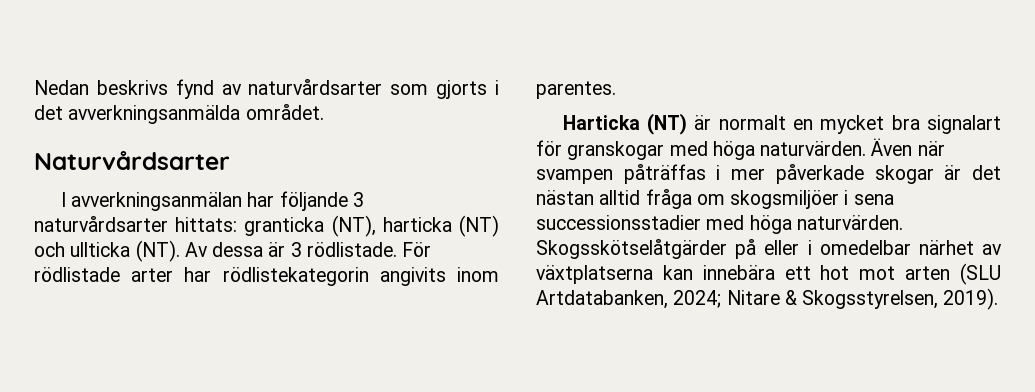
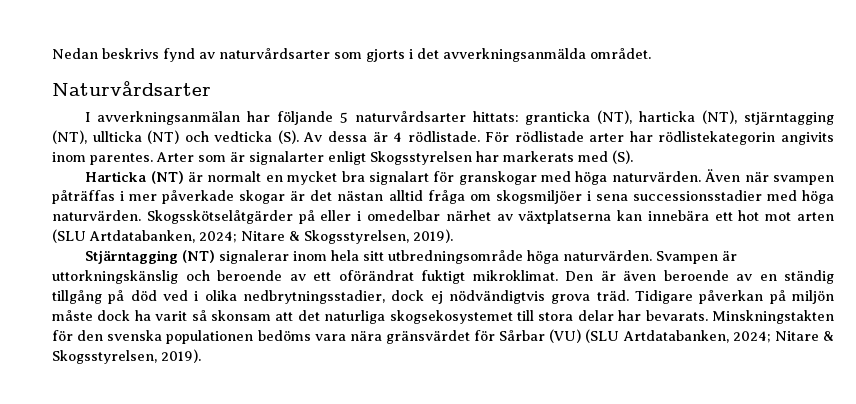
[352,192,364,207] 3 -> [339,112,348,123] 5
[458,215,499,237] [34,240,180,262] (NT) och ullticka (NT). -> [702,110,834,125] [52,130,299,144] (NT), stjärntagging (NT), ullticka (NT) och vedticka (S).
[290,242,302,257] 3 -> [393,132,403,142] 4
(616, 90) none -> [156,150,633,165] Arter som är signalarter enligt Skogsstyrelsen har markerats med (S).
(999, 299) none -> [85,250,738,264] [52,270,834,284] [52,290,835,304] [52,310,834,324] [52,329,834,344] [52,349,201,364] // Stjärntagging (NT) signalerar inom hela sitt utbredningsområde höga naturvärden. Svampen är uttorkningskänslig och beroende av ett oförändrat fuktigt mikroklimat. Den är även beroende av en ständig tillgång på död ved i olika nedbrytningsstadier, dock ej nödvändigtvis grova träd. Tidigare påverkan på miljön måste dock ha varit så skonsam att det naturliga skogsekosystemet till stora delar har bevarats. Minskningstakten för den svenska populationen bedöms vara nära gränsvärdet för Sårbar (VU) (SLU Artdatabanken, 2024; Nitare & Skogsstyrelsen, 2019).

